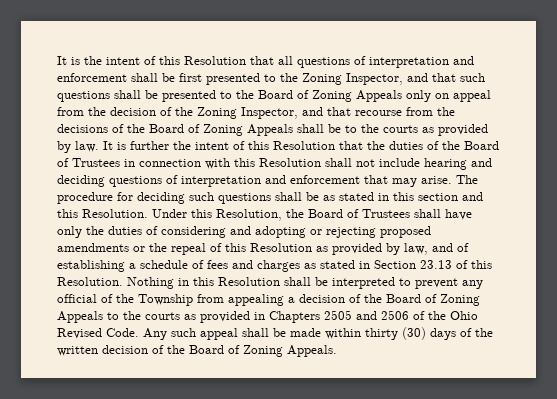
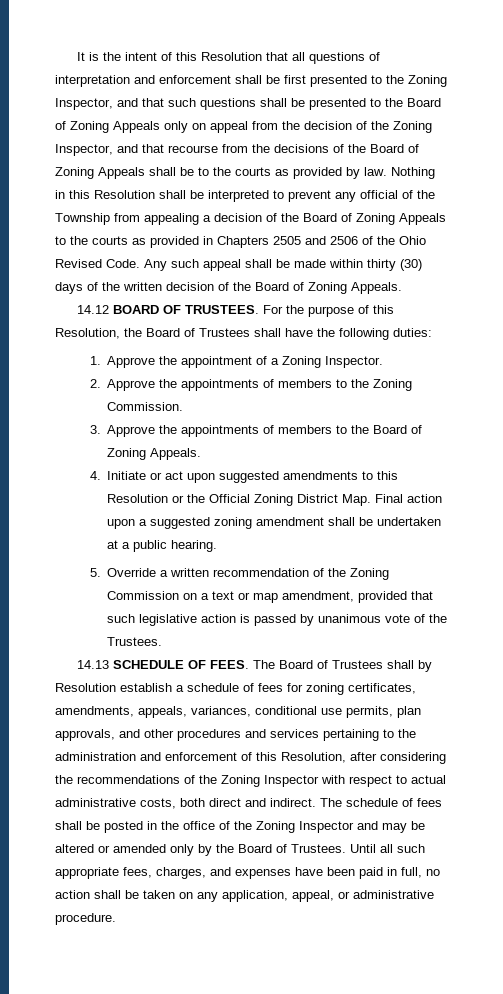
[103,141,499,150] [57,158,492,170] [57,175,478,187] [57,192,483,204] [57,209,472,221] [57,226,431,238] [57,243,469,255] [57,260,492,272] [57,277,123,286] It is further the intent of this Resolution that the duties of the Board of Trustees in connection with this Resolution shall not include hearing and deciding questions of interpretation and enforcement that may arise. The procedure for deciding such questions shall be as stated in this section and this Resolution. Under this Resolution, the Board of Trustees shall have only the duties of considering and adopting or rejecting proposed amendments or the repeal of this Resolution as provided by law, and of establishing a schedule of fees and charges as stated in Section 23.13 of this Resolution. -> (387, 171) none
(337, 351) none -> [76,305,394,317] [55,328,432,340] [89,356,384,368] [89,379,413,391] [107,402,184,411] [89,425,423,437] [107,448,202,460] [89,471,399,483] [107,494,443,506] [107,517,442,529] [107,540,218,552] [89,568,390,580] [107,591,434,603] [107,614,448,626] [107,637,163,646] [76,660,432,672] [55,683,416,695] [55,706,421,718] [55,729,416,741] [55,752,446,764] [55,775,446,787] [55,798,442,809] [55,821,425,833] [55,844,425,856] [55,867,440,879] [55,890,434,902] [55,913,116,925] // 14.12 BOARD OF TRUSTEES. For the purpose of this Resolution, the Board of Trustees shall have the following duties: // 1. Approve the appointment of a Zoning Inspector. // 2. Approve the appointments of members to the Zoning Commission. // 3. Approve the appointments of members to the Board of Zoning Appeals. // 4. Initiate or act upon suggested amendments to this Resolution or the Official Zoning District Map. Final action upon a suggested zoning amendment shall be undertaken at a public hearing. // 5. Override a written recommendation of the Zoning Commission on a text or map amendment, provided that such legislative action is passed by unanimous vote of the Trustees. // 14.13 SCHEDULE OF FEES. The Board of Trustees shall by Resolution establish a schedule of fees for zoning certificates, amendments, appeals, variances, conditional use permits, plan approvals, and other procedures and services pertaining to the administration and enforcement of this Resolution, after considering the recommendations of the Zoning Inspector with respect to actual administrative costs, both direct and indirect. The schedule of fees shall be posted in the office of the Zoning Inspector and may be altered or amended only by the Board of Trustees. Until all such appropriate fees, charges, and expenses have been paid in full, no action shall be taken on any application, appeal, or administrative procedure.

